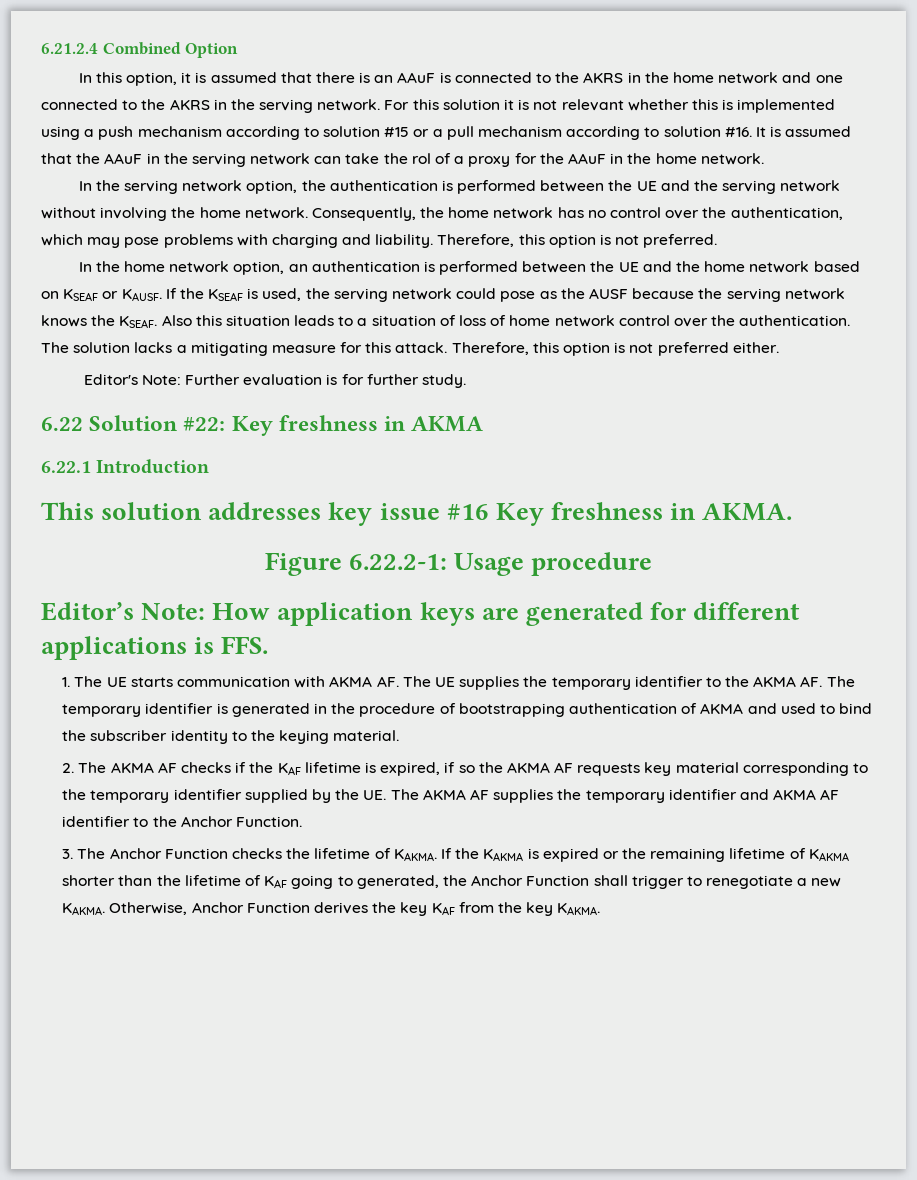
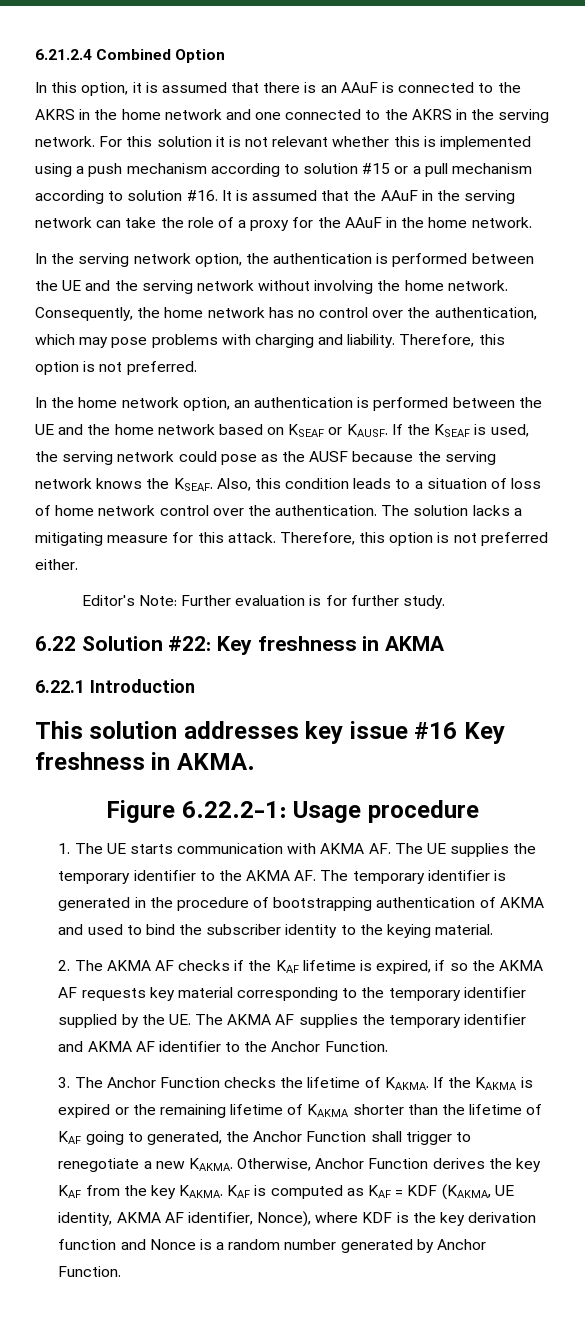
[411,153,431,164] rol -> [187,217,214,228] role
[161,315,290,326] Also this situation -> [216,478,350,491] Also, this condition
[41,602,801,626] [41,636,269,660] // Editor’s Note: How application keys are generated for different applications is FFS. -> (479, 811) none
(601, 909) none -> [227,1184,514,1200] [58,1211,537,1227] [58,1239,487,1253] [58,1266,122,1277] KAF is computed as KAF = KDF (KAKMA, UE identity, AKMA AF identifier, Nonce), where KDF is the key derivation function and Nonce is a random number generated by Anchor Function.

